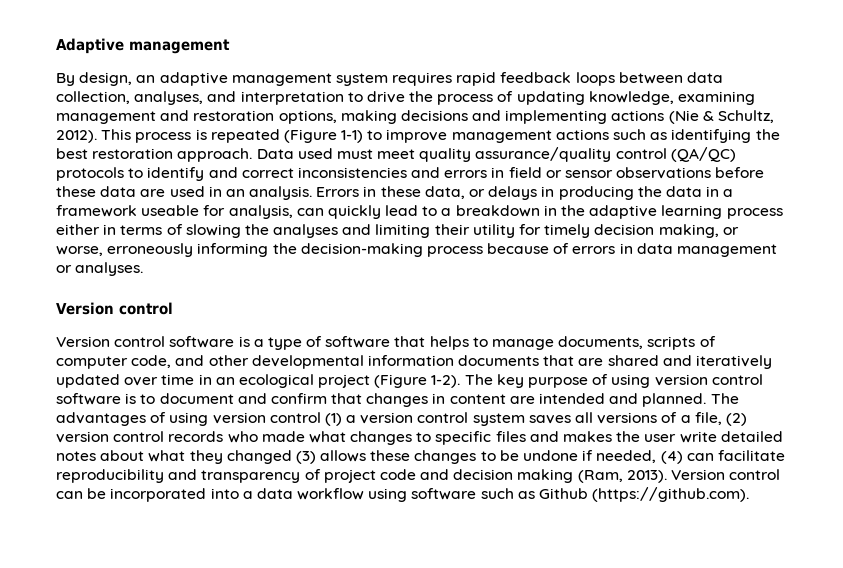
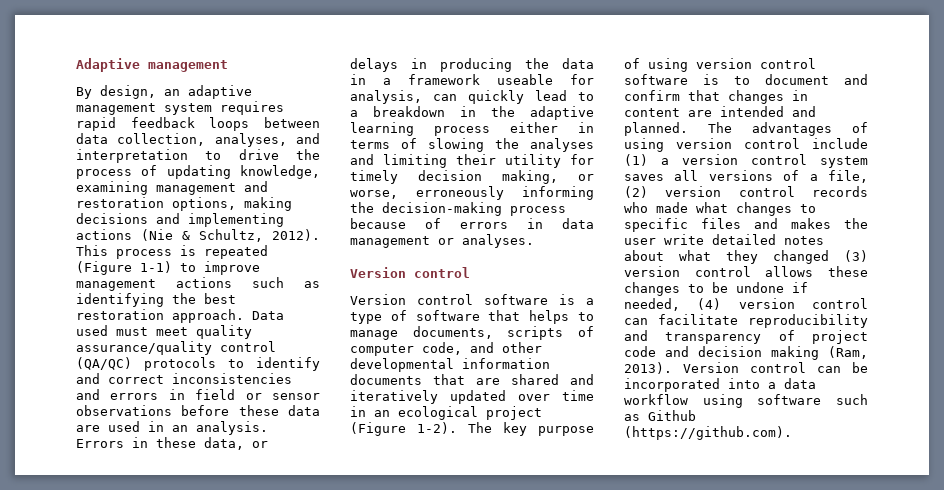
(321, 417) none -> [812,138,868,149] include
(316, 457) none -> [624,266,751,277] version control
(683, 457) none -> [738,298,868,309] version control

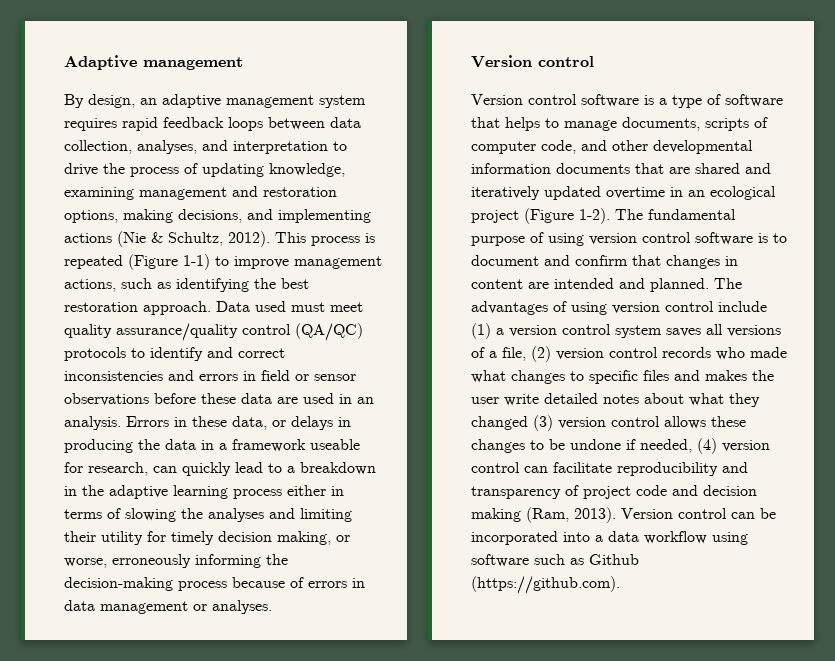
[76,213,148,224] decisions -> [178,209,242,223] decisions,
[176,277,232,288] actions -> [64,279,116,292] actions,
[350,90,422,104] analysis, -> [88,462,148,476] research,
[518,390,594,401] over time -> [606,187,665,199] overtime
[503,422,527,436] key -> [648,209,736,220] fundamental

